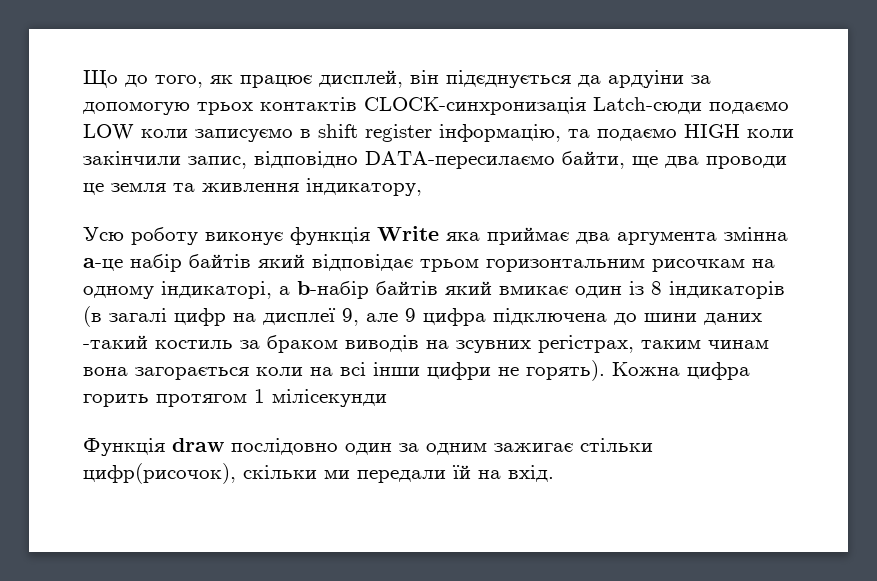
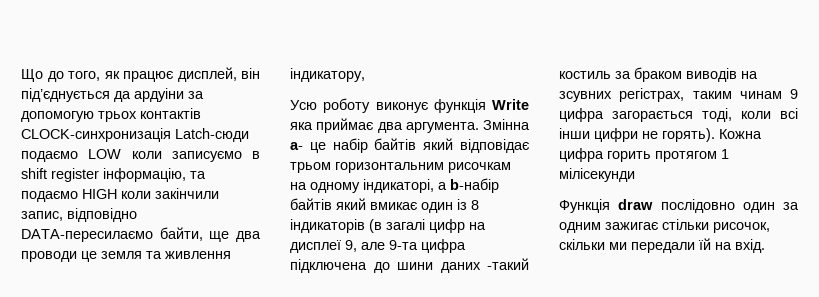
[446,70,571,88] підєднується -> [21,88,110,102] під’єднується
[617,227,788,245] [83,258,123,271] аргумента змінна a-це -> [405,119,530,133] [290,142,326,153] аргумента. Змінна a- це
[405,308,416,322] 9 -> [389,240,418,250] 9-та
[83,367,333,380] вона загорається коли на -> [790,89,798,99] [559,108,771,122] 9 цифра загорається тоді, коли
[83,463,236,484] цифр(рисочок), -> [713,222,770,233] рисочок,

